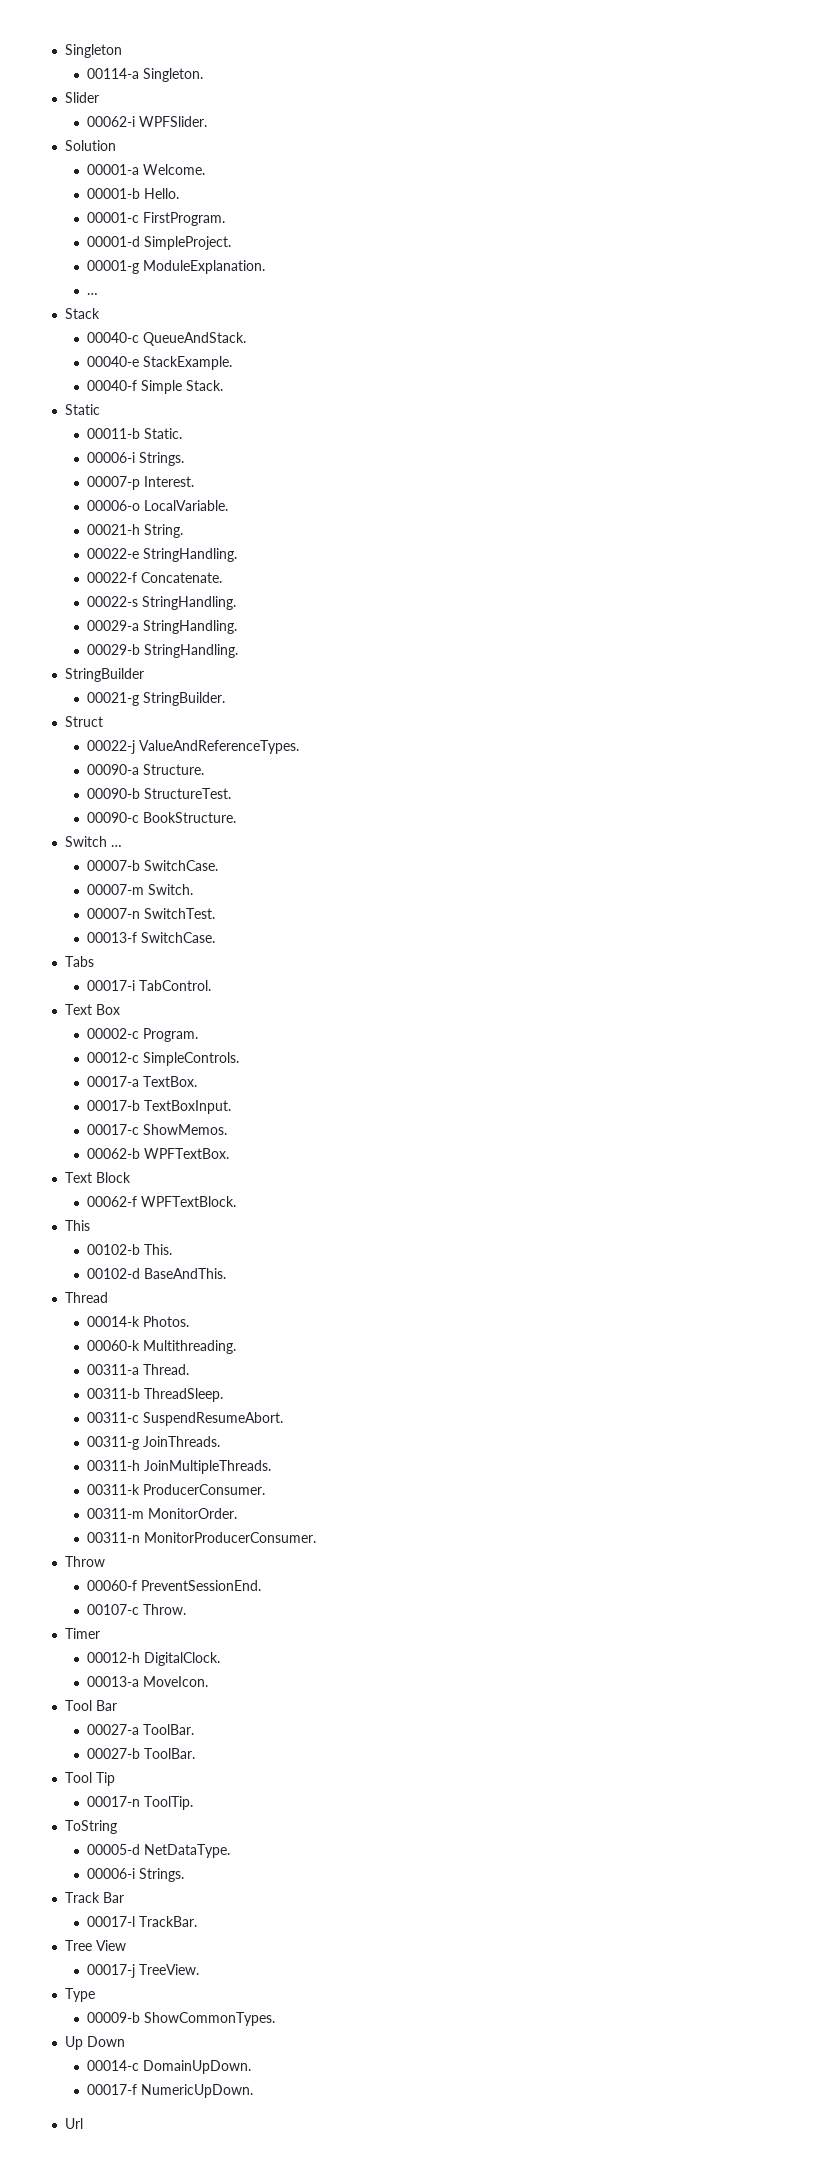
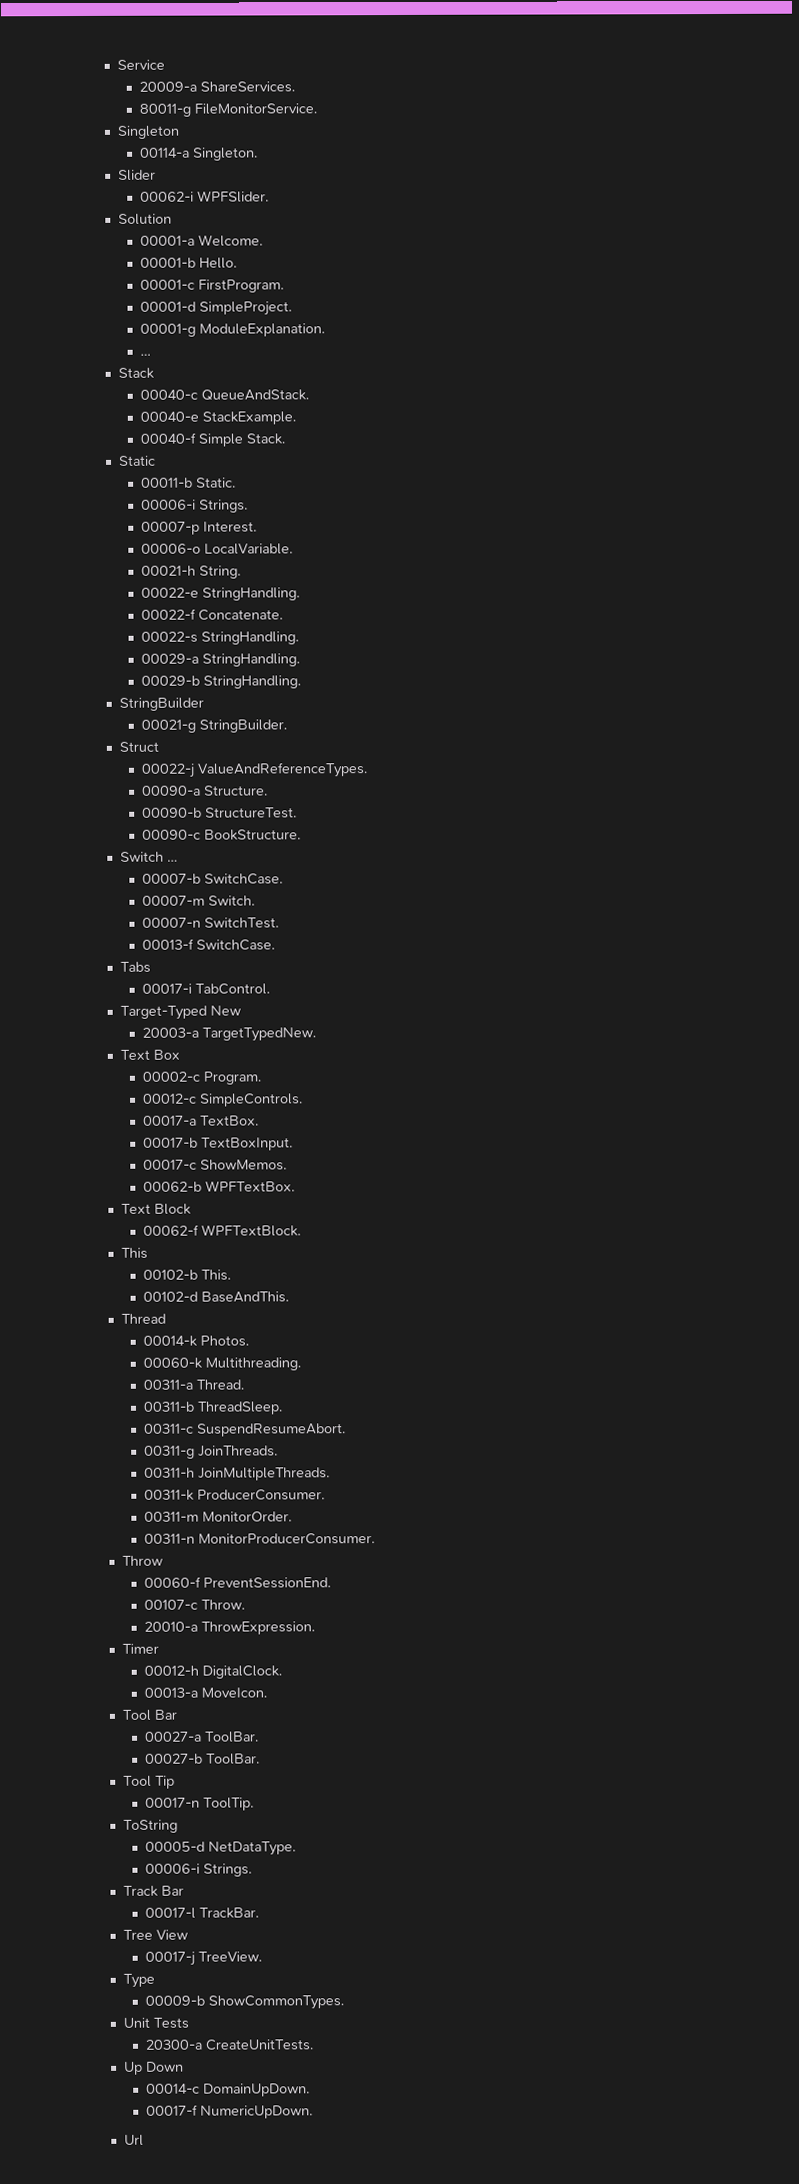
(64, 51) none -> [117,59,166,70] [138,81,295,93] [138,103,317,117] Service // 20009-a ShareServices. // 80011-g FileMonitorService. //
(211, 985) none -> [120,1005,242,1020] [141,1027,316,1042] // Target-Typed New // 20003-a TargetTypedNew.
(186, 1609) none -> [143,1621,315,1635] // 20010-a ThrowExpression.
(275, 2019) none -> [123,2017,190,2029] [144,2039,314,2051] // Unit Tests // 20300-a CreateUnitTests.

